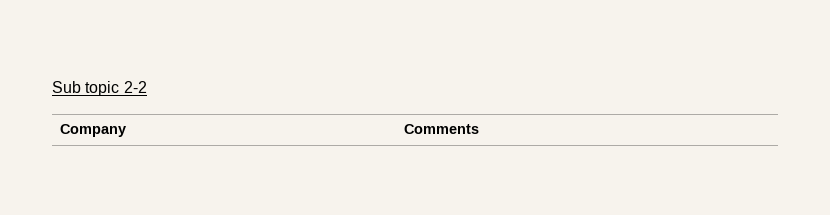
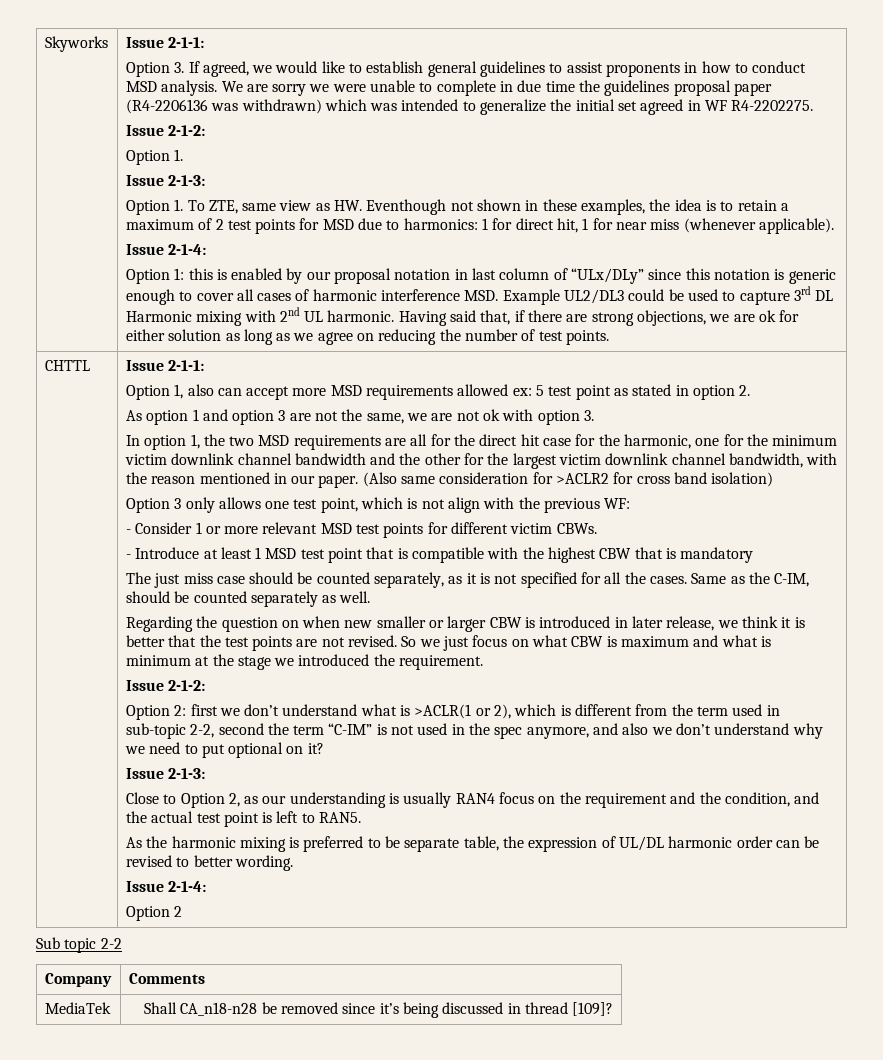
(52, 87) none -> [44,36,108,52] [125,37,205,48] [125,61,807,77] [125,80,772,96] [125,99,814,115] [125,125,206,136] [125,149,184,165] [125,175,206,186] [125,199,789,215] [125,218,834,234] [125,244,207,255] [125,268,836,284] [125,286,834,305] [125,307,800,326] [125,329,610,345] [44,360,90,371] [125,360,205,371] [125,384,751,400] [125,409,594,425] [125,434,838,450] [124,453,838,469] [125,472,774,488] [125,497,631,513] [125,522,597,538] [125,547,754,563] [125,572,810,588] [125,591,371,607] [125,616,805,632] [125,635,771,651] [125,654,484,670] [125,680,206,691] [125,704,780,720] [125,723,823,739] [124,742,324,758] [125,768,206,779] [125,792,820,808] [125,811,362,827] [125,836,820,852] [125,855,293,871] [125,881,207,892] [125,906,183,921] Skyworks | Issue 2-1-1: // Option 3. If agreed, we would like to establish general guidelines to assist proponents in how to conduct MSD analysis. We are sorry we were unable to complete in due time the guidelines proposal paper (R4-2206136 was withdrawn) which was intended to generalize the initial set agreed in WF R4-2202275. // Issue 2-1-2: // Option 1. // Issue 2-1-3: // Option 1. To ZTE, same view as HW. Eventhough not shown in these examples, the idea is to retain a maximum of 2 test points for MSD due to harmonics: 1 for direct hit, 1 for near miss (whenever applicable). // Issue 2-1-4: // Option 1: this is enabled by our proposal notation in last column of “ULx/DLy” since this notation is generic enough to cover all cases of harmonic interference MSD. Example UL2/DL3 could be used to capture 3rd DL Harmonic mixing with 2nd UL harmonic. Having said that, if there are strong objections, we are ok for either solution as long as we agree on reducing the number of test points. // CHTTL | Issue 2-1-1: // Option 1, also can accept more MSD requirements allowed ex: 5 test point as stated in option 2. // As option 1 and option 3 are not the same, we are not ok with option 3. // In option 1, the two MSD requirements are all for the direct hit case for the harmonic, one for the minimum victim downlink channel bandwidth and the other for the largest victim downlink channel bandwidth, with the reason mentioned in our paper. (Also same consideration for >ACLR2 for cross band isolation) // Option 3 only allows one test point, which is not align with the previous WF: // - Consider 1 or more relevant MSD test points for different victim CBWs. // - Introduce at least 1 MSD test point that is compatible with the highest CBW that is mandatory // The just miss case should be counted separately, as it is not specified for all the cases. Same as the C-IM, should be counted separately as well. // Regarding the question on when new smaller or larger CBW is introduced in later release, we think it is better that the test points are not revised. So we just focus on what CBW is maximum and what is minimum at the stage we introduced the requirement. // Issue 2-1-2: // Option 2: first we don’t understand what is >ACLR(1 or 2), which is different from the term used in sub-topic 2-2, second the term “C-IM” is not used in the spec anymore, and also we don’t understand why we need to put optional on it? // Issue 2-1-3: // Close to Option 2, as our understanding is usually RAN4 focus on the requirement and the condition, and the actual test point is left to RAN5. // As the harmonic mixing is preferred to be separate table, the expression of UL/DL harmonic order can be revised to better wording. // Issue 2-1-4: // Option 2 //
(480, 129) none -> [44,1002,111,1014] [143,1002,614,1018] // MediaTek | Shall CA_n18-n28 be removed since it’s being discussed in thread [109]?

